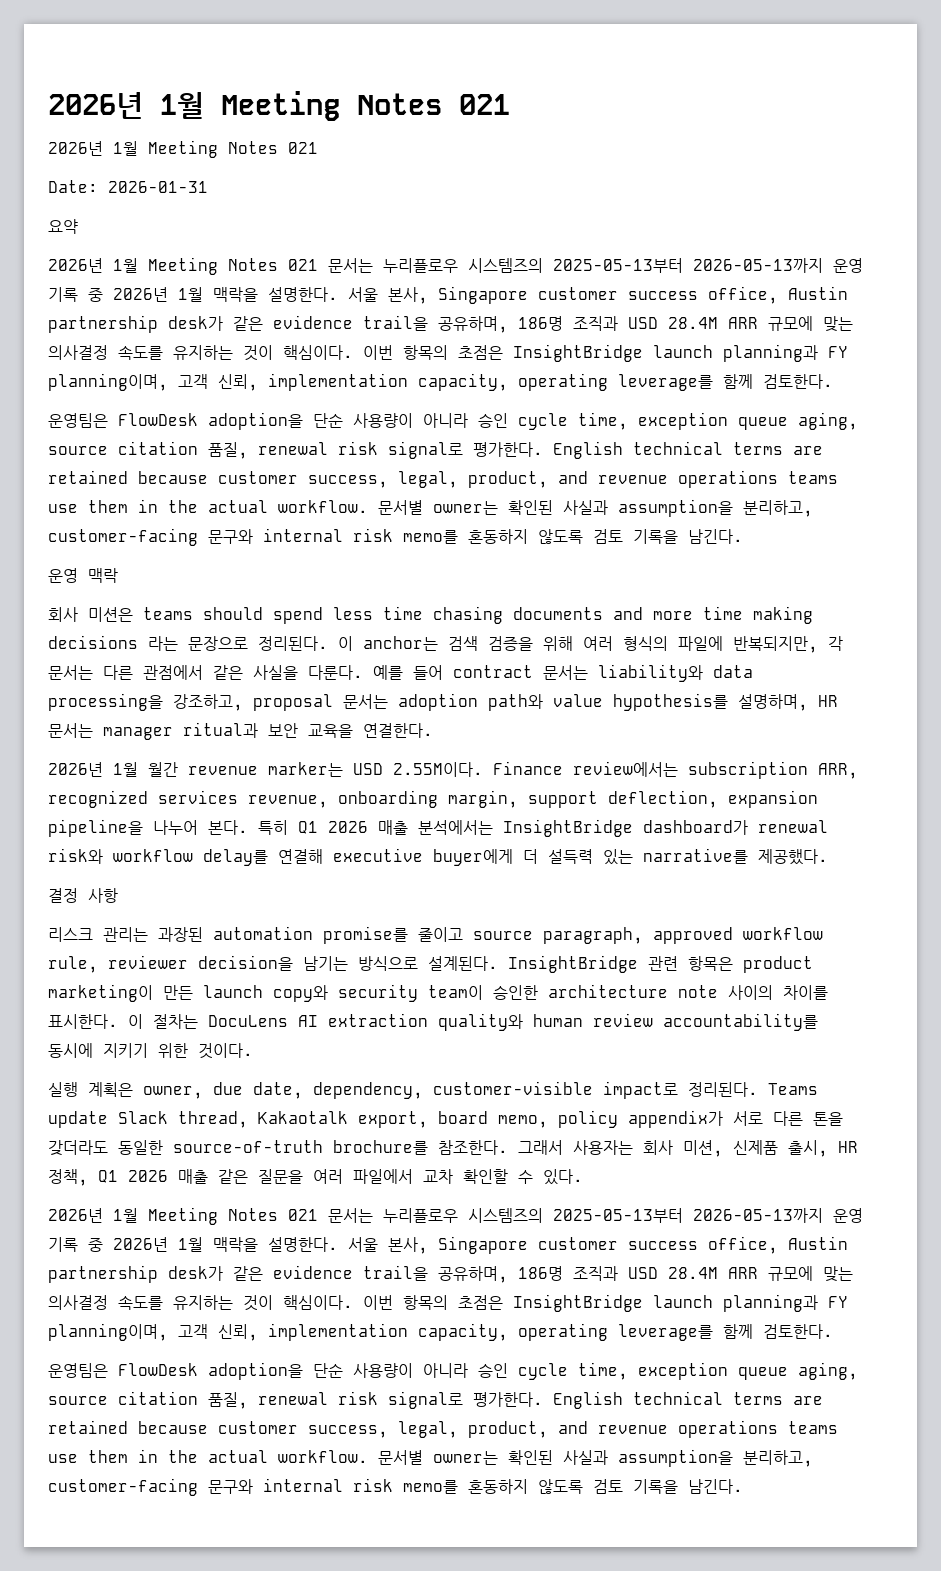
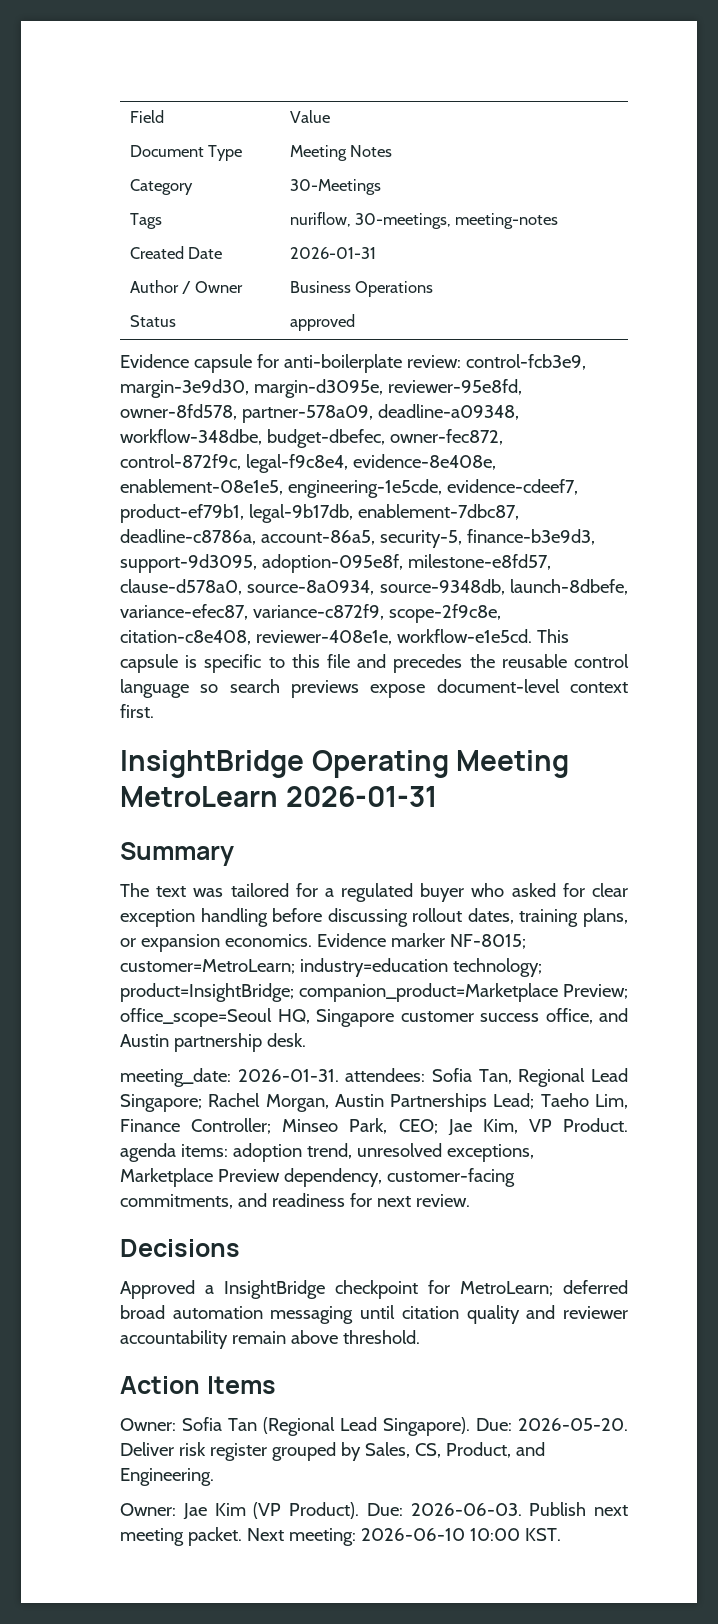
[48,91,510,121] [48,140,318,158] [48,180,208,193] [48,219,78,234] [48,257,863,275] [48,286,848,304] [48,315,853,333] [48,344,848,362] [48,373,833,391] [48,412,858,430] [48,441,823,459] [48,470,838,488] [48,499,813,517] [48,528,743,546] [48,568,118,583] [48,606,813,624] [48,635,843,653] [48,664,753,682] [48,693,838,711] [48,722,433,740] [48,761,858,779] [48,790,818,808] [48,819,828,837] [48,848,828,866] [48,888,118,903] [48,926,823,944] [48,955,813,973] [48,984,828,1002] [48,1013,818,1031] [48,1043,253,1059] [48,1081,818,1099] [48,1110,843,1128] [48,1140,858,1157] [48,1169,583,1186] [48,1207,863,1225] [48,1236,848,1254] [48,1265,853,1283] [48,1294,848,1312] [48,1323,833,1341] [48,1362,858,1380] [48,1391,823,1409] [48,1420,838,1438] [48,1449,813,1467] [48,1478,743,1496] 2026년 1월 Meeting Notes 021 // 2026년 1월 Meeting Notes 021 // Date: 2026-01-31 // 요약 // 2026년 1월 Meeting Notes 021 문서는 누리플로우 시스템즈의 2025-05-13부터 2026-05-13까지 운영 기록 중 2026년 1월 맥락을 설명한다. 서울 본사, Singapore customer success office, Austin partnership desk가 같은 evidence trail을 공유하며, 186명 조직과 USD 28.4M ARR 규모에 맞는 의사결정 속도를 유지하는 것이 핵심이다. 이번 항목의 초점은 InsightBridge launch planning과 FY planning이며, 고객 신뢰, implementation capacity, operating leverage를 함께 검토한다. // 운영팀은 FlowDesk adoption을 단순 사용량이 아니라 승인 cycle time, exception queue aging, source citation 품질, renewal risk signal로 평가한다. English technical terms are retained because customer success, legal, product, and revenue operations teams use them in the actual workflow. 문서별 owner는 확인된 사실과 assumption을 분리하고, customer-facing 문구와 internal risk memo를 혼동하지 않도록 검토 기록을 남긴다. // 운영 맥락 // 회사 미션은 teams should spend less time chasing documents and more time making decisions 라는 문장으로 정리된다. 이 anchor는 검색 검증을 위해 여러 형식의 파일에 반복되지만, 각 문서는 다른 관점에서 같은 사실을 다룬다. 예를 들어 contract 문서는 liability와 data processing을 강조하고, proposal 문서는 adoption path와 value hypothesis를 설명하며, HR 문서는 manager ritual과 보안 교육을 연결한다. // 2026년 1월 월간 revenue marker는 USD 2.55M이다. Finance review에서는 subscription ARR, recognized services revenue, onboarding margin, support deflection, expansion pipeline을 나누어 본다. 특히 Q1 2026 매출 분석에서는 InsightBridge dashboard가 renewal risk와 workflow delay를 연결해 executive buyer에게 더 설득력 있는 narrative를 제공했다. // 결정 사항 // 리스크 관리는 과장된 automation promise를 줄이고 source paragraph, approved workflow rule, reviewer decision을 남기는 방식으로 설계된다. InsightBridge 관련 항목은 product marketing이 만든 launch copy와 security team이 승인한 architecture note 사이의 차이를 표시한다. 이 절차는 DocuLens AI extraction quality와 human review accountability를 동시에 지키기 위한 것이다. // 실행 계획은 owner, due date, dependency, customer-visible impact로 정리된다. Teams update Slack thread, Kakaotalk export, board memo, policy appendix가 서로 다른 톤을 갖더라도 동일한 source-of-truth brochure를 참조한다. 그래서 사용자는 회사 미션, 신제품 출시, HR 정책, Q1 2026 매출 같은 질문을 여러 파일에서 교차 확인할 수 있다. // 2026년 1월 Meeting Notes 021 문서는 누리플로우 시스템즈의 2025-05-13부터 2026-05-13까지 운영 기록 중 2026년 1월 맥락을 설명한다. 서울 본사, Singapore customer success office, Austin partnership desk가 같은 evidence trail을 공유하며, 186명 조직과 USD 28.4M ARR 규모에 맞는 의사결정 속도를 유지하는 것이 핵심이다. 이번 항목의 초점은 InsightBridge launch planning과 FY planning이며, 고객 신뢰, implementation capacity, operating leverage를 함께 검토한다. // 운영팀은 FlowDesk adoption을 단순 사용량이 아니라 승인 cycle time, exception queue aging, source citation 품질, renewal risk signal로 평가한다. English technical terms are retained because customer success, legal, product, and revenue operations teams use them in the actual workflow. 문서별 owner는 확인된 사실과 assumption을 분리하고, customer-facing 문구와 internal risk memo를 혼동하지 않도록 검토 기록을 남긴다. -> [129,110,164,123] [289,110,330,123] [129,145,242,161] [289,145,392,161] [129,179,193,195] [289,179,381,195] [129,213,162,229] [289,212,559,229] [129,246,222,259] [289,247,376,259] [129,280,244,294] [289,281,433,297] [129,315,176,327] [289,314,355,331] [120,354,586,373] [120,379,522,398] [120,404,519,423] [120,429,503,448] [120,454,496,473] [120,479,578,498] [120,504,519,523] [120,529,595,548] [120,554,551,573] [120,579,628,595] [120,604,501,623] [120,629,569,645] [120,654,629,673] [120,679,628,698] [120,704,154,718] [120,750,570,778] [120,786,437,807] [120,842,234,866] [120,883,628,902] [120,908,628,927] [120,933,526,952] [120,958,542,977] [120,983,628,1002] [120,1008,628,1027] [120,1033,306,1052] [120,1068,628,1087] [120,1093,629,1112] [120,1118,628,1136] [120,1143,534,1162] [120,1168,515,1187] [120,1193,470,1209] [120,1239,240,1257] [120,1280,628,1299] [120,1305,628,1324] [120,1330,420,1349] [120,1376,276,1394] [120,1417,628,1436] [120,1442,545,1461] [120,1468,214,1486] [120,1502,628,1520] [120,1527,561,1546] Field | Value // Document Type | Meeting Notes // Category | 30-Meetings // Tags | nuriflow, 30-meetings, meeting-notes // Created Date | 2026-01-31 // Author / Owner | Business Operations // Status | approved // Evidence capsule for anti-boilerplate review: control-fcb3e9, margin-3e9d30, margin-d3095e, reviewer-95e8fd, owner-8fd578, partner-578a09, deadline-a09348, workflow-348dbe, budget-dbefec, owner-fec872, control-872f9c, legal-f9c8e4, evidence-8e408e, enablement-08e1e5, engineering-1e5cde, evidence-cdeef7, product-ef79b1, legal-9b17db, enablement-7dbc87, deadline-c8786a, account-86a5, security-5, finance-b3e9d3, support-9d3095, adoption-095e8f, milestone-e8fd57, clause-d578a0, source-8a0934, source-9348db, launch-8dbefe, variance-efec87, variance-c872f9, scope-2f9c8e, citation-c8e408, reviewer-408e1e, workflow-e1e5cd. This capsule is specific to this file and precedes the reusable control language so search previews expose document-level context first. // InsightBridge Operating Meeting MetroLearn 2026-01-31 // Summary // The text was tailored for a regulated buyer who asked for clear exception handling before discussing rollout dates, training plans, or expansion economics. Evidence marker NF-8015; customer=MetroLearn; industry=education technology; product=InsightBridge; companion_product=Marketplace Preview; office_scope=Seoul HQ, Singapore customer success office, and Austin partnership desk. // meeting_date: 2026-01-31. attendees: Sofia Tan, Regional Lead Singapore; Rachel Morgan, Austin Partnerships Lead; Taeho Lim, Finance Controller; Minseo Park, CEO; Jae Kim, VP Product. agenda items: adoption trend, unresolved exceptions, Marketplace Preview dependency, customer-facing commitments, and readiness for next review. // Decisions // Approved a InsightBridge checkpoint for MetroLearn; deferred broad automation messaging until citation quality and reviewer accountability remain above threshold. // Action Items // Owner: Sofia Tan (Regional Lead Singapore). Due: 2026-05-20. Deliver risk register grouped by Sales, CS, Product, and Engineering. // Owner: Jae Kim (VP Product). Due: 2026-06-03. Publish next meeting packet. Next meeting: 2026-06-10 10:00 KST.

